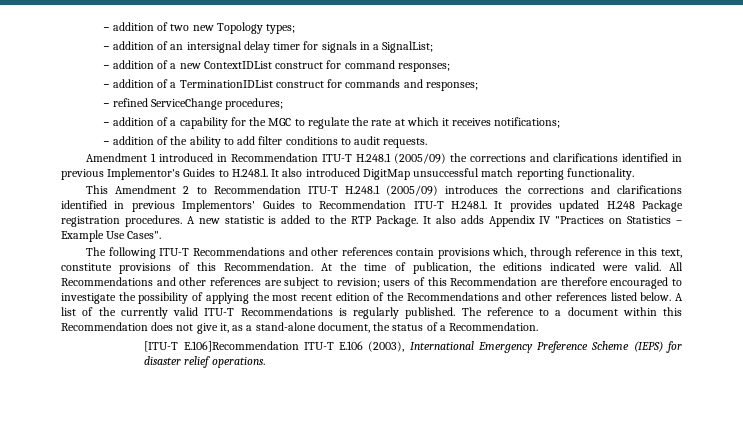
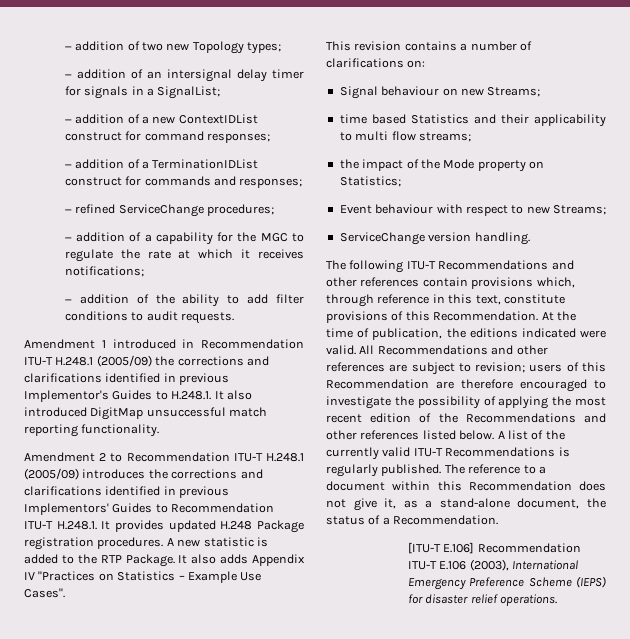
[86,185,109,194] This -> (160, 430) none
(162, 235) none -> [326,41,532,51] [326,58,426,68] [339,86,541,99] [339,114,606,127] [339,131,471,142] [339,159,544,172] [339,176,401,187] [339,204,606,216] [339,232,530,245] // This revision contains a number of clarifications on: // Signal behaviour on new Streams; // time based Statistics and their applicability to multi flow streams; // the impact of the Mode property on Statistics; // Event behaviour with respect to new Streams; // ServiceChange version handling.
[183,341,299,352] E.106]Recommendation -> [443,542,581,554] E.106] Recommendation

